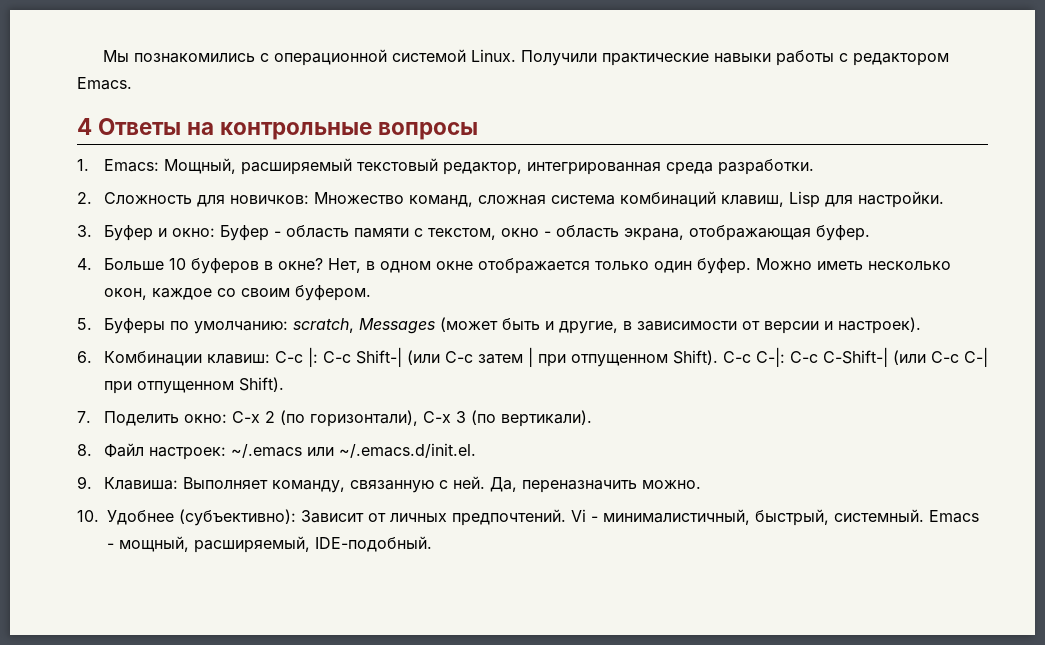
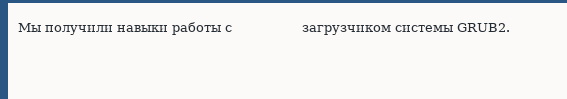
[133,49,949,66] [77,77,132,90] [77,118,479,140] [77,158,814,175] [77,191,944,208] [77,225,870,241] [77,258,951,274] [103,285,371,301] [77,317,921,334] [77,347,988,367] [103,377,284,394] [77,410,592,427] [77,443,476,460] [77,476,701,493] [77,509,979,526] [107,536,432,553] познакомились с операционной системой Linux. Получили практические навыки работы с редактором Emacs. // 4 Ответы на контрольные вопросы // 1. Emacs: Мощный, расширяемый текстовый редактор, интегрированная среда разработки. // 2. Сложность для новичков: Множество команд, сложная система комбинаций клавиш, Lisp для настройки. // 3. Буфер и окно: Буфер - область памяти с текстом, окно - область экрана, отображающая буфер. // 4. Больше 10 буферов в окне? Нет, в одном окне отображается только один буфер. Можно иметь несколько окон, каждое со своим буфером. // 5. Буферы по умолчанию: scratch, Messages (может быть и другие, в зависимости от версии и настроек). // 6. Комбинации клавиш: C-c |: C-c Shift-| (или C-c затем | при отпущенном Shift). C-c C-|: C-c C-Shift-| (или C-c C-| при отпущенном Shift). // 7. Поделить окно: C-x 2 (по горизонтали), C-x 3 (по вертикали). // 8. Файл настроек: ~/.emacs или ~/.emacs.d/init.el. // 9. Клавиша: Выполняет команду, связанную с ней. Да, переназначить можно. // 10. Удобнее (субъективно): Зависит от личных предпочтений. Vi - минималистичный, быстрый, системный. Emacs - мощный, расширяемый, IDE-подобный. -> [45,22,510,35] получили навыки работы с загрузчиком системы GRUB2.

